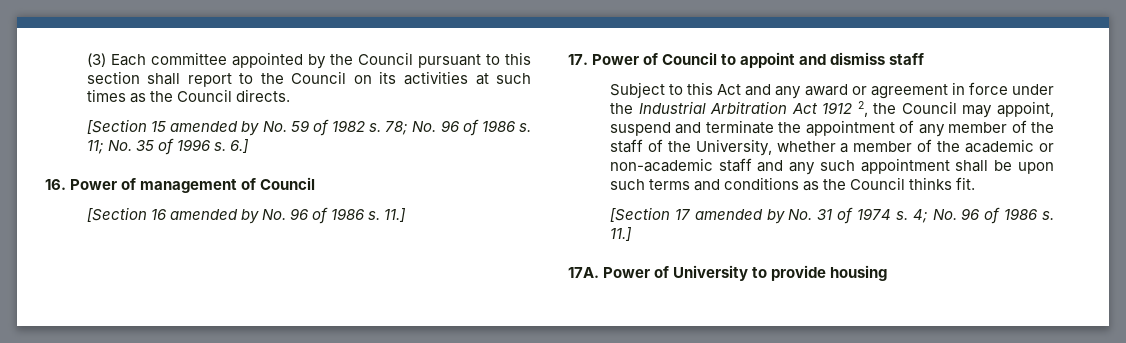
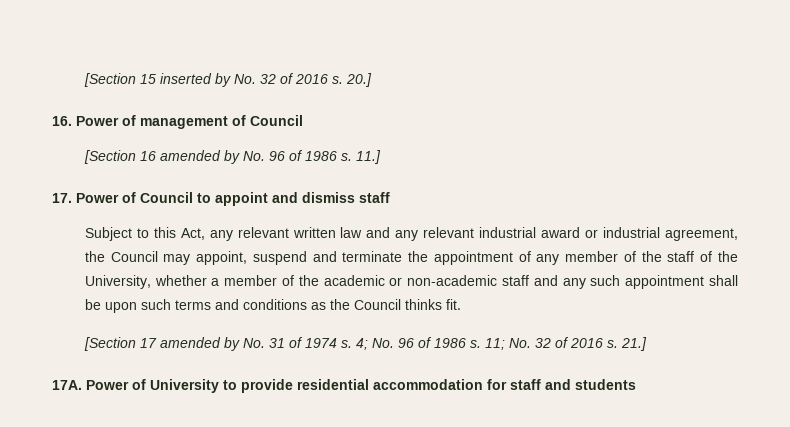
[86,52,531,69] [86,71,531,87] [86,89,291,103] (3) Each committee appointed by the Council pursuant to this section shall report to the Council on its activities at such times as the Council directs. // -> (83, 80) none
[170,119,531,136] [86,138,250,155] amended by No. 59 of 1982 s. 78; No. 96 of 1986 s. 11; No. 35 of 1996 s. 6.] -> [159,73,372,87] inserted by No. 32 of 2016 s. 20.]
[717,82,1054,99] [609,101,868,117] Act and any award or agreement in force under the Industrial Arbitration Act 1912 2, -> [180,227,739,241] Act, any relevant written law and any relevant industrial award or industrial agreement,
[609,227,632,241] 11.] -> [484,337,647,351] 11; No. 32 of 2016 s. 21.]
[830,265,888,281] housing -> [297,379,636,390] residential accommodation for staff and students

